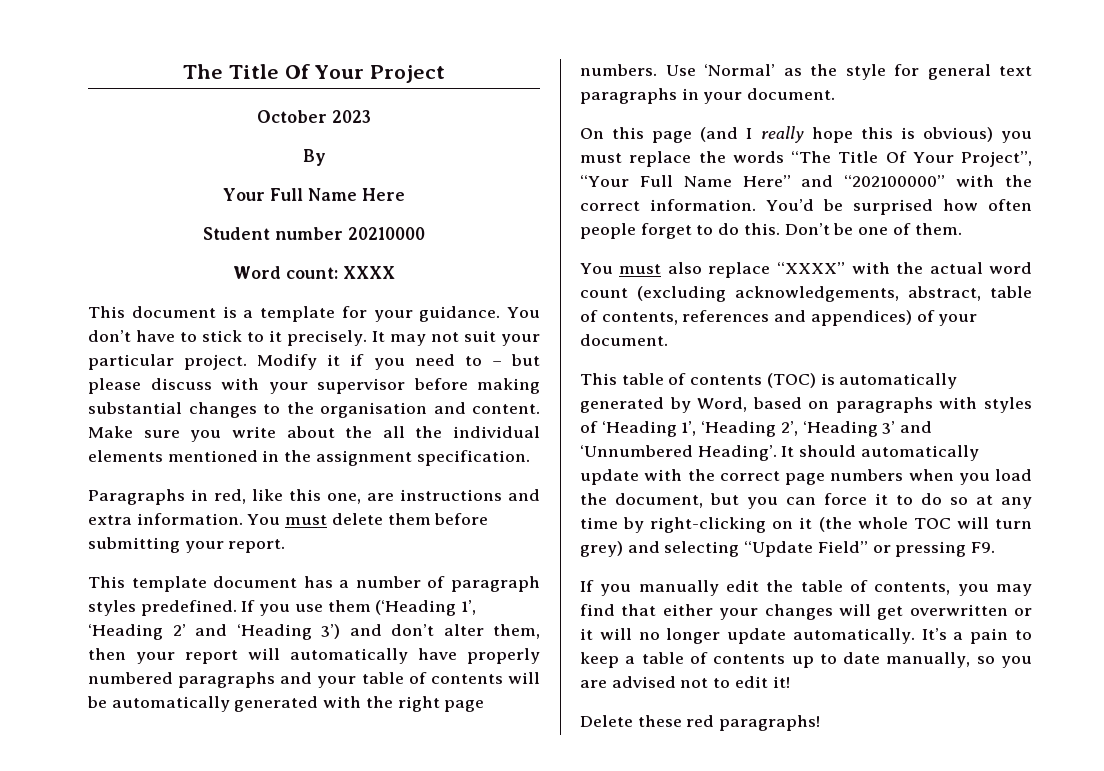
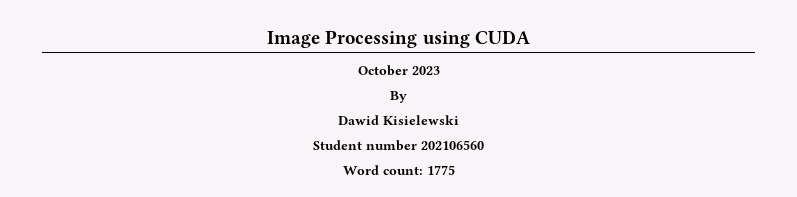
[182,64,446,83] The Title Of Your Project -> [267,30,530,48] Image Processing using CUDA
[223,188,405,201] Your Full Name Here -> [338,115,459,125] Dawid Kisielewski
[347,227,425,240] 20210000 -> [421,140,484,150] 202106560
[342,266,395,279] [88,306,541,322] [88,330,540,346] [88,354,540,370] [88,378,540,394] [88,402,540,418] [88,426,540,442] [88,450,530,466] [88,489,540,505] [88,513,489,525] [88,537,286,553] [88,576,540,592] [88,600,477,616] [88,624,540,640] [88,648,540,664] [88,672,541,688] [87,696,485,712] [580,64,1032,80] [580,88,836,104] [580,126,1032,143] [580,151,1032,167] [580,175,1032,187] [580,199,1032,215] [580,223,962,239] [580,262,1032,278] [580,286,1032,302] [580,310,978,326] [580,334,668,346] [580,373,958,389] [580,397,1032,413] [580,421,933,437] [580,445,979,461] [580,469,1032,485] [580,493,1032,509] [580,517,1032,533] [580,541,996,557] [580,580,1032,596] [580,604,1032,620] [580,628,1032,644] [580,652,1032,668] [580,676,790,688] [580,715,821,731] XXXX // This document is a template for your guidance. You don’t have to stick to it precisely. It may not suit your particular project. Modify it if you need to – but please discuss with your supervisor before making substantial changes to the organisation and content. Make sure you write about the all the individual elements mentioned in the assignment specification. // Paragraphs in red, like this one, are instructions and extra information. You must delete them before submitting your report. // This template document has a number of paragraph styles predefined. If you use them (‘Heading 1’, ‘Heading 2’ and ‘Heading 3’) and don’t alter them, then your report will automatically have properly numbered paragraphs and your table of contents will be automatically generated with the right page numbers. Use ‘Normal’ as the style for general text paragraphs in your document. // On this page (and I really hope this is obvious) you must replace the words “The Title Of Your Project”, “Your Full Name Here” and “202100000” with the correct information. You’d be surprised how often people forget to do this. Don’t be one of them. // You must also replace “XXXX” with the actual word count (excluding acknowledgements, abstract, table of contents, references and appendices) of your document. // This table of contents (TOC) is automatically generated by Word, based on paragraphs with styles of ‘Heading 1’, ‘Heading 2’, ‘Heading 3’ and ‘Unnumbered Heading’. It should automatically update with the correct page numbers when you load the document, but you can force it to do so at any time by right-clicking on it (the whole TOC will turn grey) and selecting “Update Field” or pressing F9. // If you manually edit the table of contents, you may find that either your changes will get overwritten or it will no longer update automatically. It’s a pain to keep a table of contents up to date manually, so you are advised not to edit it! // Delete these red paragraphs! -> [426,165,455,175] 1775

